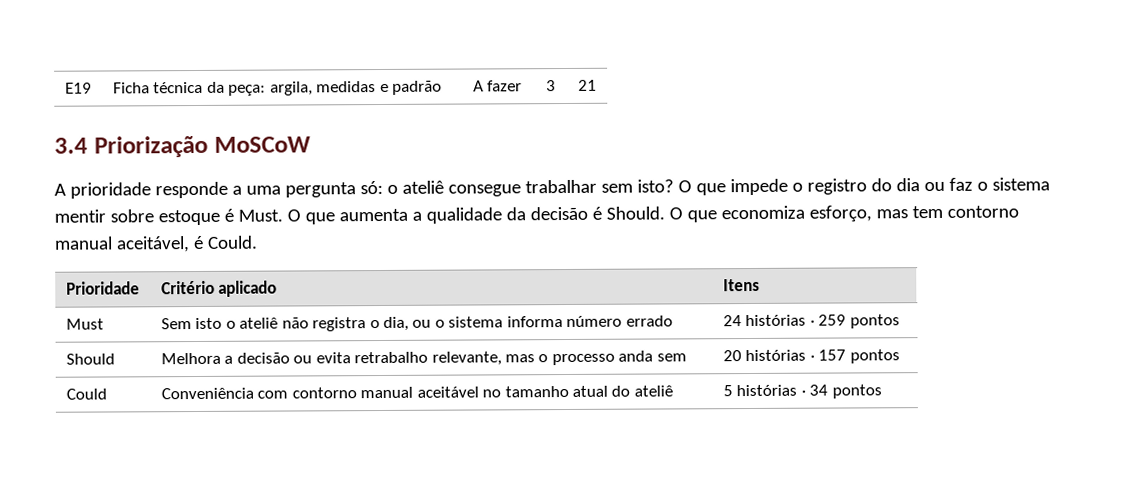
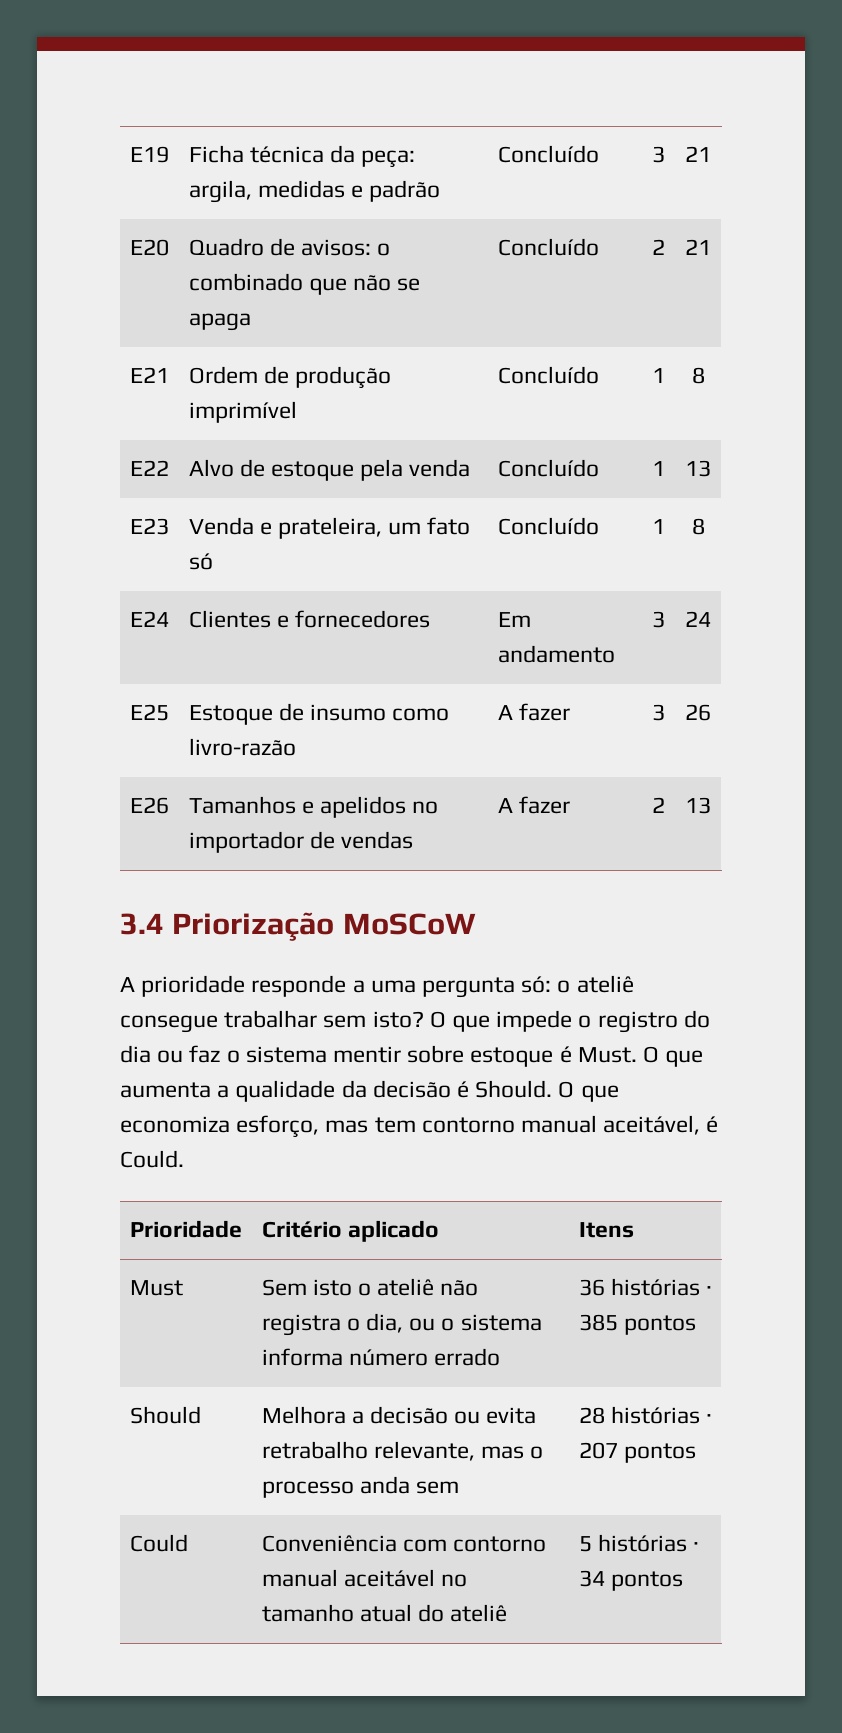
[472,80,523,92] [546,80,556,92] [577,79,597,91] A fazer | 3 | 21 -> [497,145,599,163] [651,146,665,163] [685,146,711,162] [129,239,169,256] [188,238,391,256] [188,273,421,295] [188,313,251,331] [497,238,599,256] [651,239,665,255] [685,239,711,255] [129,367,169,383] [188,366,391,389] [188,401,297,423] [497,366,599,384] [651,368,665,383] [691,367,705,384] [129,460,169,476] [188,459,471,481] [497,459,599,477] [651,461,665,476] [685,460,711,477] [129,518,169,535] [188,517,471,539] [188,553,213,570] [497,517,599,535] [651,519,665,534] [691,518,705,535] [129,611,169,627] [188,610,430,628] [497,612,531,627] [497,645,615,663] [651,611,665,628] [685,611,711,627] [129,704,169,721] [188,703,450,725] [188,738,296,756] [497,703,570,721] [651,704,665,721] [685,704,711,721] [129,797,169,814] [188,796,439,818] [188,831,413,853] [497,796,570,814] [651,797,665,813] [685,797,711,814] Concluído | 3 | 21 // E20 | Quadro de avisos: o combinado que não se apaga | Concluído | 2 | 21 // E21 | Ordem de produção imprimível | Concluído | 1 | 8 // E22 | Alvo de estoque pela venda | Concluído | 1 | 13 // E23 | Venda e prateleira, um fato só | Concluído | 1 | 8 // E24 | Clientes e fornecedores | Em andamento | 3 | 24 // E25 | Estoque de insumo como livro-razão | A fazer | 3 | 26 // E26 | Tamanhos e apelidos no importador de vendas | A fazer | 2 | 13
[722,314,847,327] 24 histórias · 259 -> [578,1278,712,1296] [578,1314,618,1331] 36 histórias · 385
[722,349,847,362] 20 histórias · 157 -> [578,1406,712,1424] [578,1442,618,1459] 28 histórias · 207

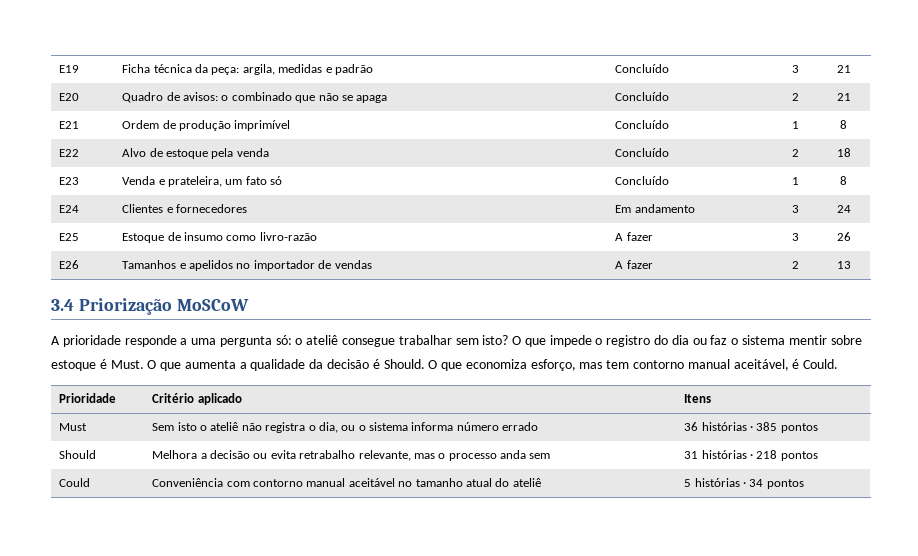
[651,461,665,476] [685,460,711,477] 1 | 13 -> [792,149,799,157] [836,148,851,157] 2 | 18
[578,1406,712,1424] [578,1442,618,1459] 28 histórias · 207 -> [684,450,778,459] 31 histórias · 218

